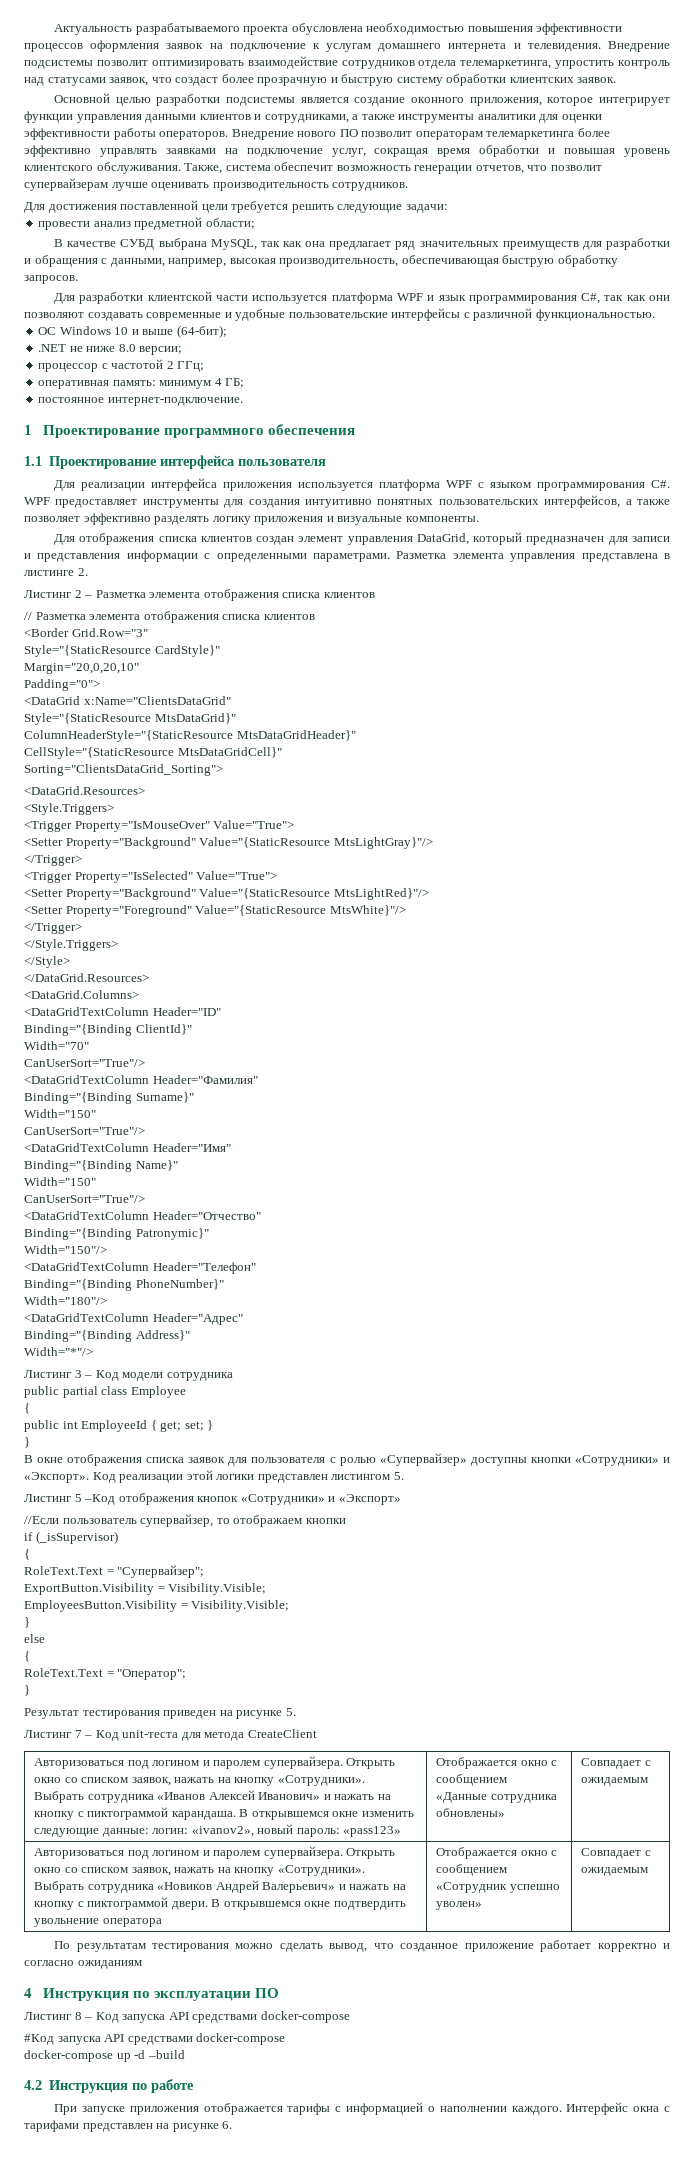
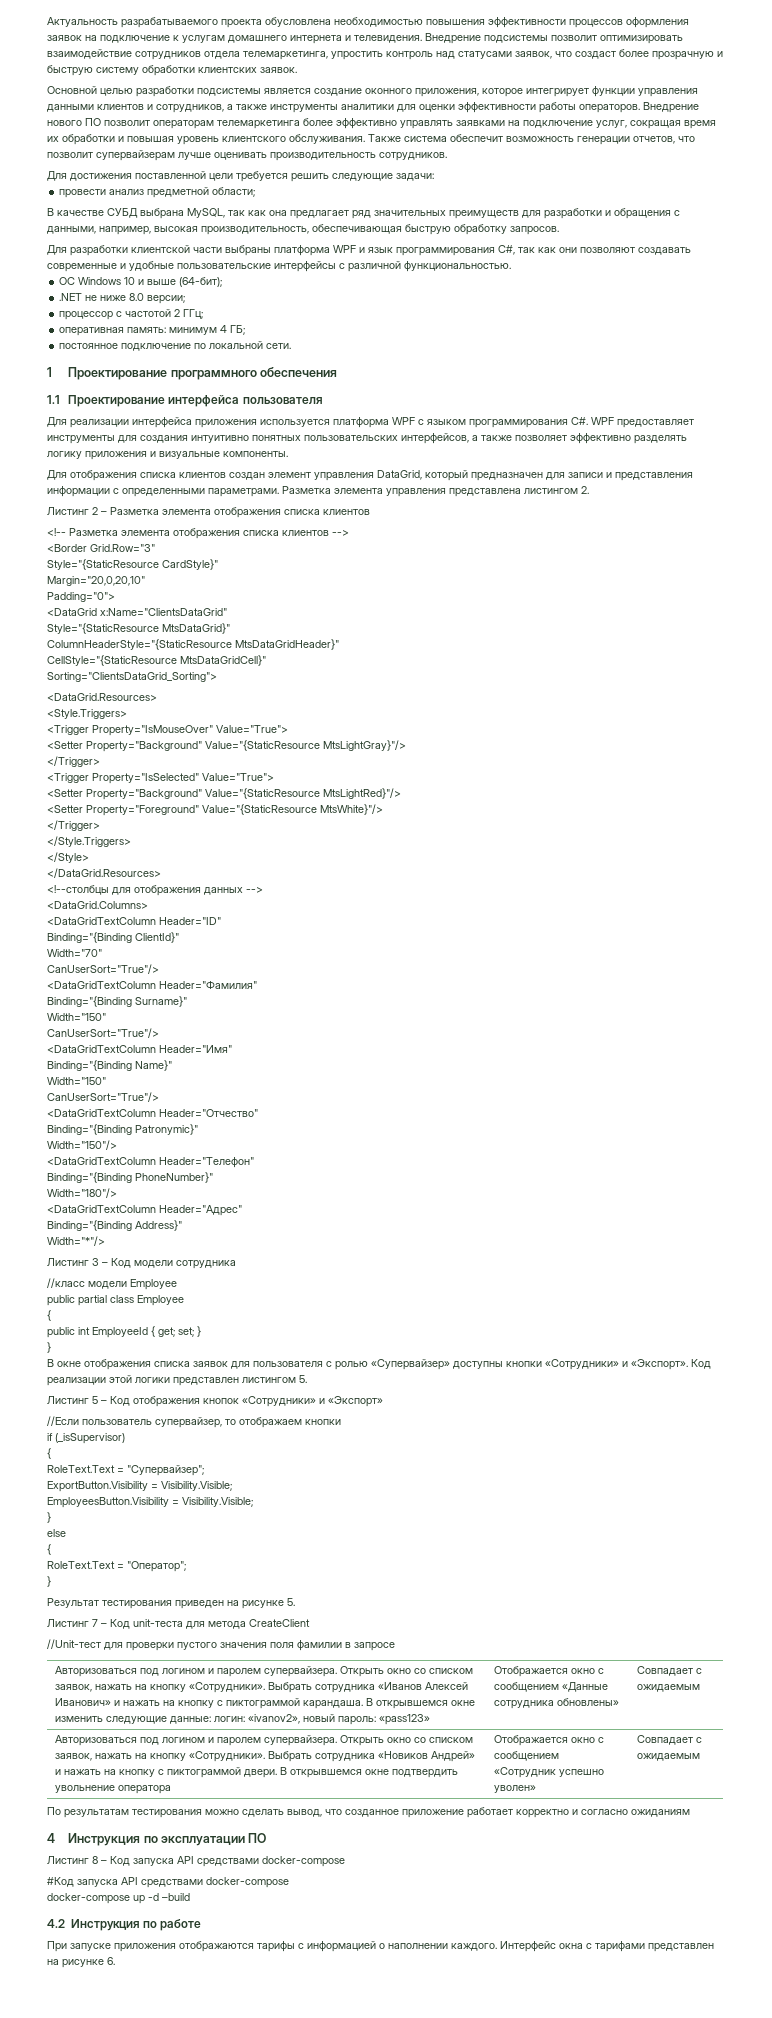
[264,114,349,123] сотрудниками, -> [156,104,224,113] сотрудников,
(471, 152) none -> [47,136,59,142] их
[184,163,223,174] Также, -> [368,134,401,142] Также
[252,295,328,304] используется -> [225,245,271,256] выбраны
[107,397,243,406] интернет-подключение. -> [121,341,292,351] подключение по локальной сети.
[663,553,670,559] [24,570,74,576] в листинге -> [524,488,578,494] листингом
[24,611,315,623] // Разметка элемента отображения списка клиентов -> [47,528,349,539] <!-- Разметка элемента отображения списка клиентов -->
(149, 977) none -> [47,885,263,896] // <!--столбцы для отображения данных -->
(233, 1376) none -> [47,1278,177,1290] // //класс модели Employee
[84,1494,116,1505] –Код -> [101,1396,130,1406] – Код
(317, 1733) none -> [47,1639,395,1651] // //Unit-тест для проверки пустого значения поля фамилии в запросе
[215,1880,336,1893] Андрей Валерьевич» -> [431,1751,476,1762] Андрей»
[203,2103,283,2115] отображается -> [179,1941,254,1952] отображаются

